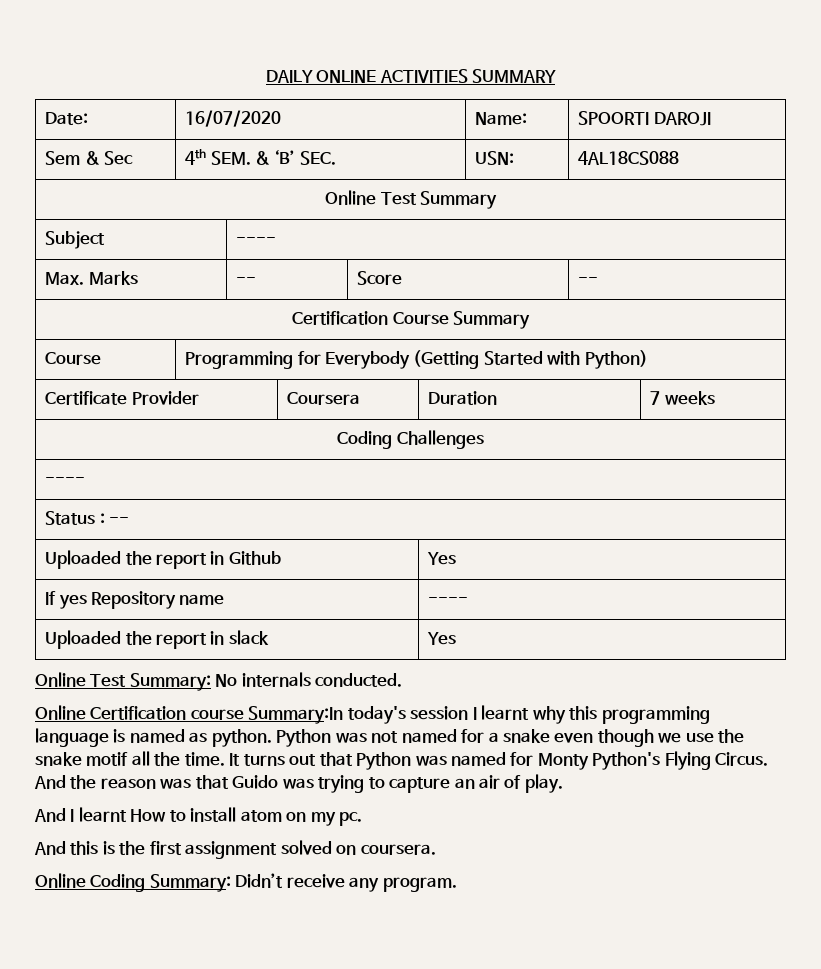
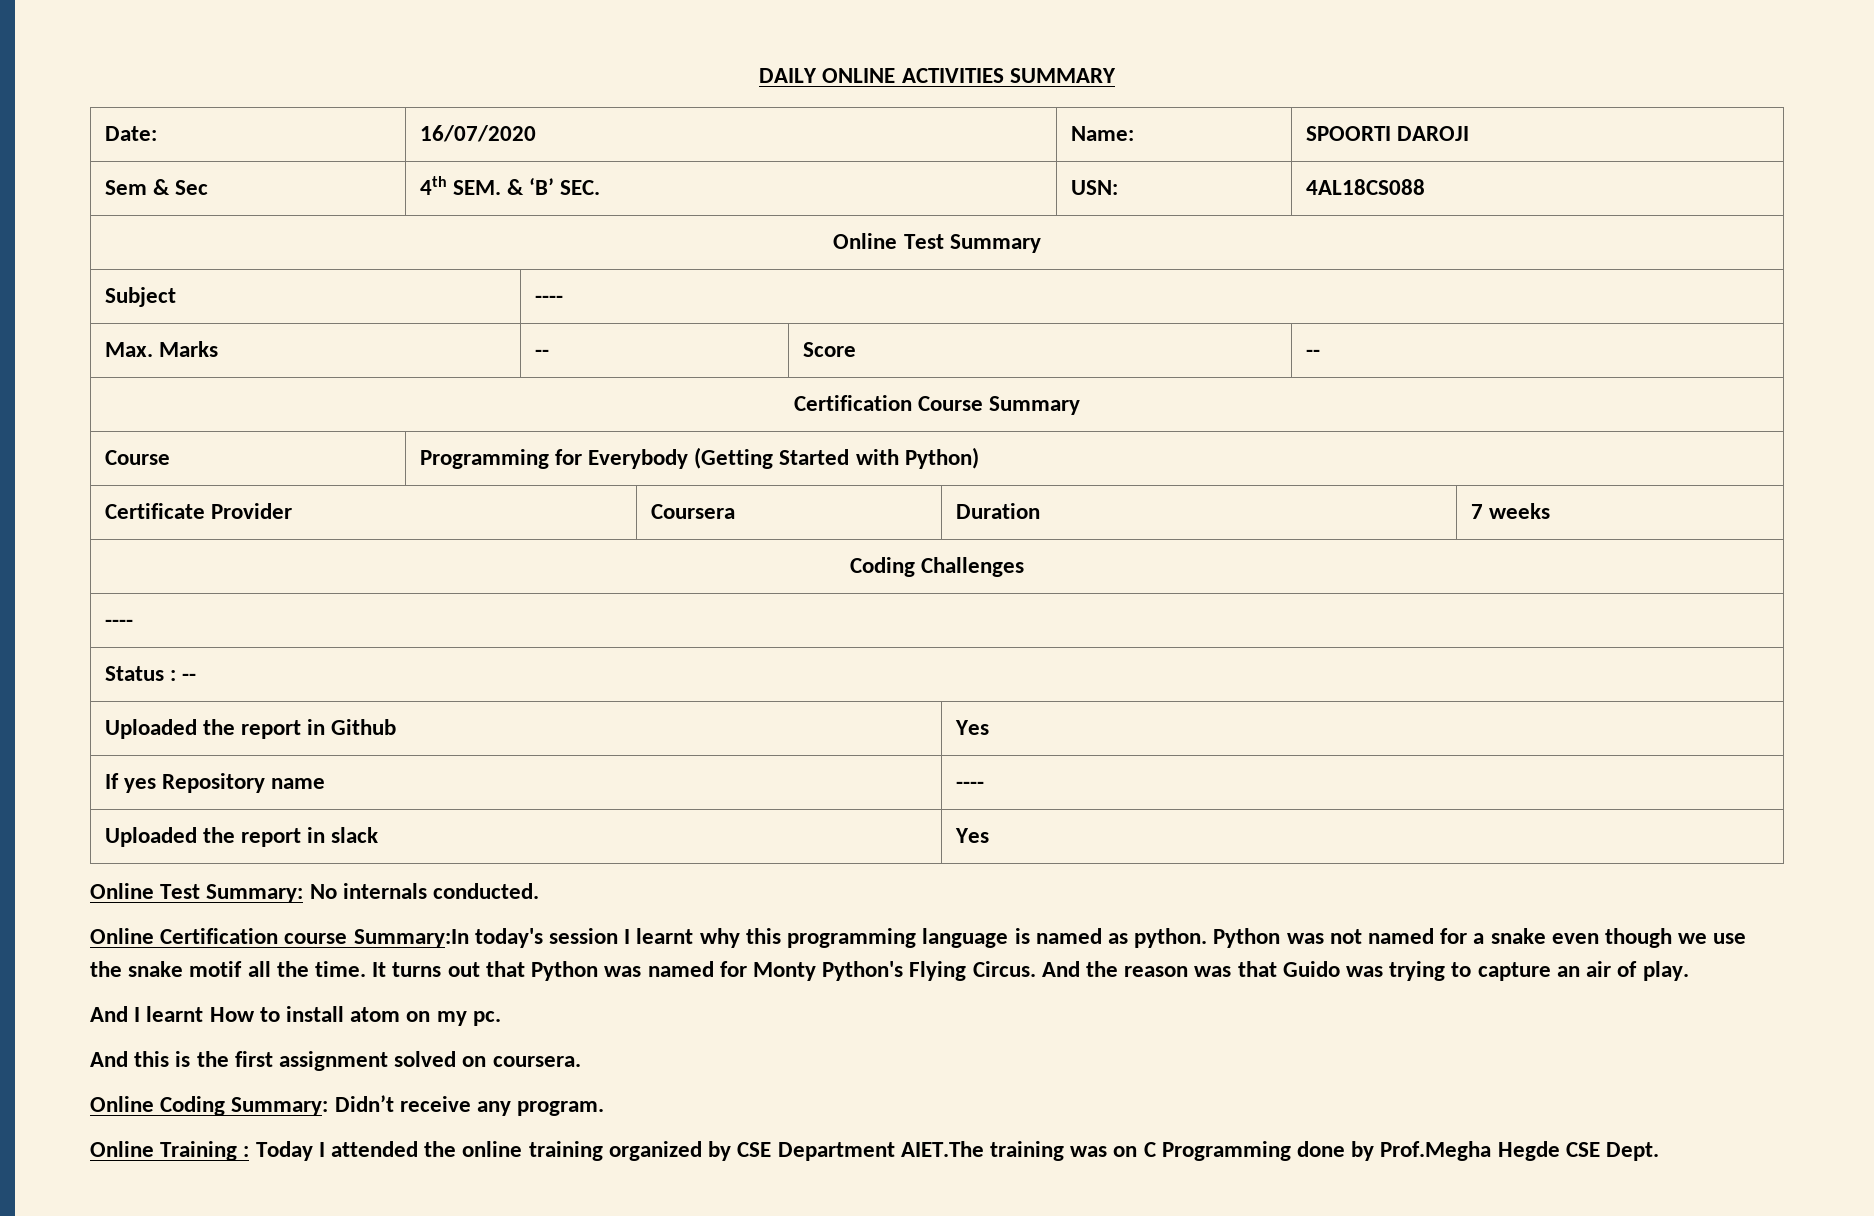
(457, 884) none -> [90,1141,1660,1161] // Online Training : Today I attended the online training organized by CSE Department AIET.The training was on C Programming done by Prof.Megha Hegde CSE Dept.

